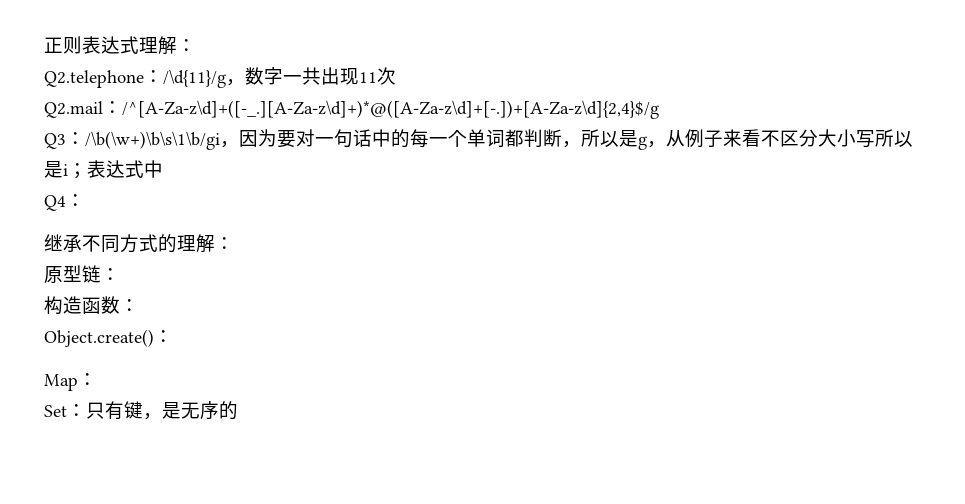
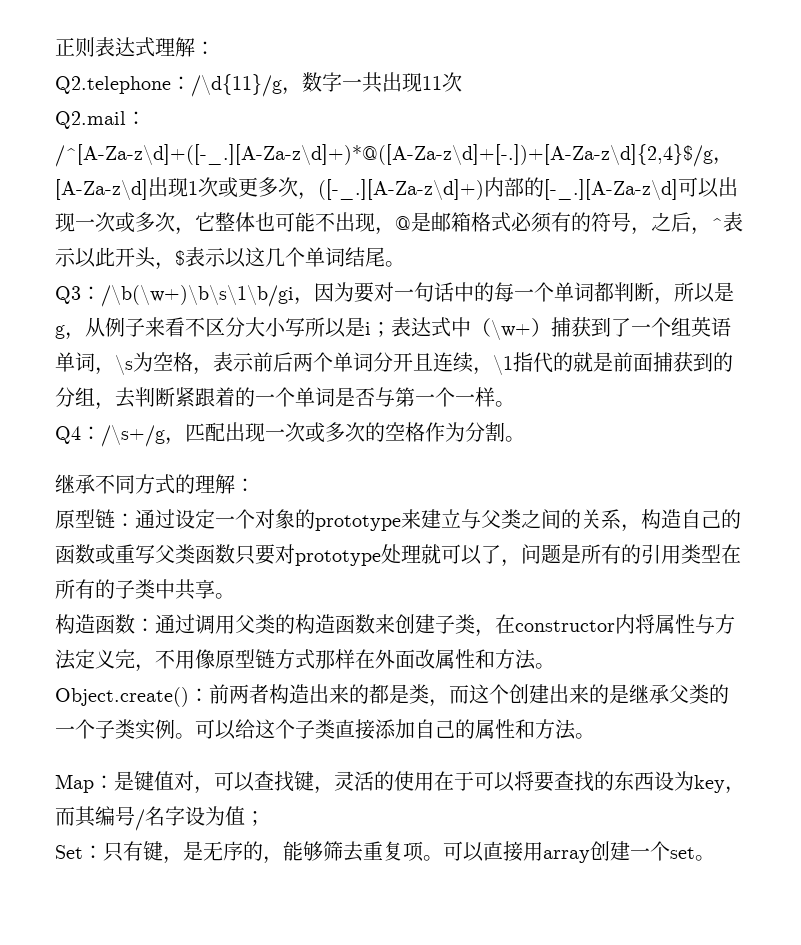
(659, 109) none -> [713,157,733,165] [55,177,738,200] [55,212,743,235] [55,247,405,270] ，[A-Za-z\d]出现1次或更多次，([-_.][A-Za-z\d]+)内部的[-_.][A-Za-z\d]可以出现一次或多次，它整体也可能不出现，@是邮箱格式必须有的符号，之后，^表示以此开头，$表示以这几个单词结尾。
[44,194,85,211] // Q4： -> [471,317,731,340] [55,352,733,375] [55,387,515,410] [55,422,525,447] （\w+）捕获到了一个组英语单词，\s为空格，表示前后两个单词分开且连续，\1指代的就是前面捕获到的分组，去判断紧跟着的一个单词是否与第一个一样。 // Q4：/\s+/g，匹配出现一次或多次的空格作为分割。
[44,296,139,315] [44,329,173,347] [44,373,97,391] // 构造函数： // Object.create()： // Map： -> [135,509,741,532] [55,544,741,567] [55,579,235,600] [55,614,735,637] [55,649,555,672] [55,684,729,707] [55,719,595,740] [55,771,745,794] [55,806,265,831] 通过设定一个对象的prototype来建立与父类之间的关系，构造自己的函数或重写父类函数只要对prototype处理就可以了，问题是所有的引用类型在所有的子类中共享。 // 构造函数：通过调用父类的构造函数来创建子类，在constructor内将属性与方法定义完，不用像原型链方式那样在外面改属性和方法。 // Object.create()：前两者构造出来的都是类，而这个创建出来的是继承父类的一个子类实例。可以给这个子类直接添加自己的属性和方法。 // Map：是键值对，可以查找键，灵活的使用在于可以将要查找的东西设为key，而其编号/名字设为值；
(238, 410) none -> [263,841,715,864] ，能够筛去重复项。可以直接用array创建一个set。

